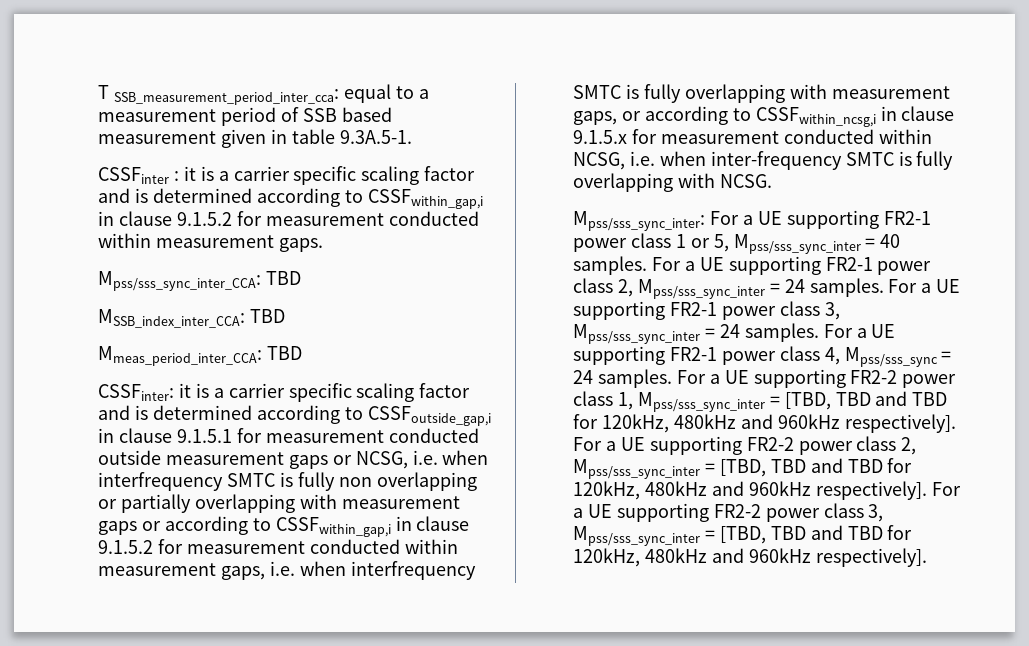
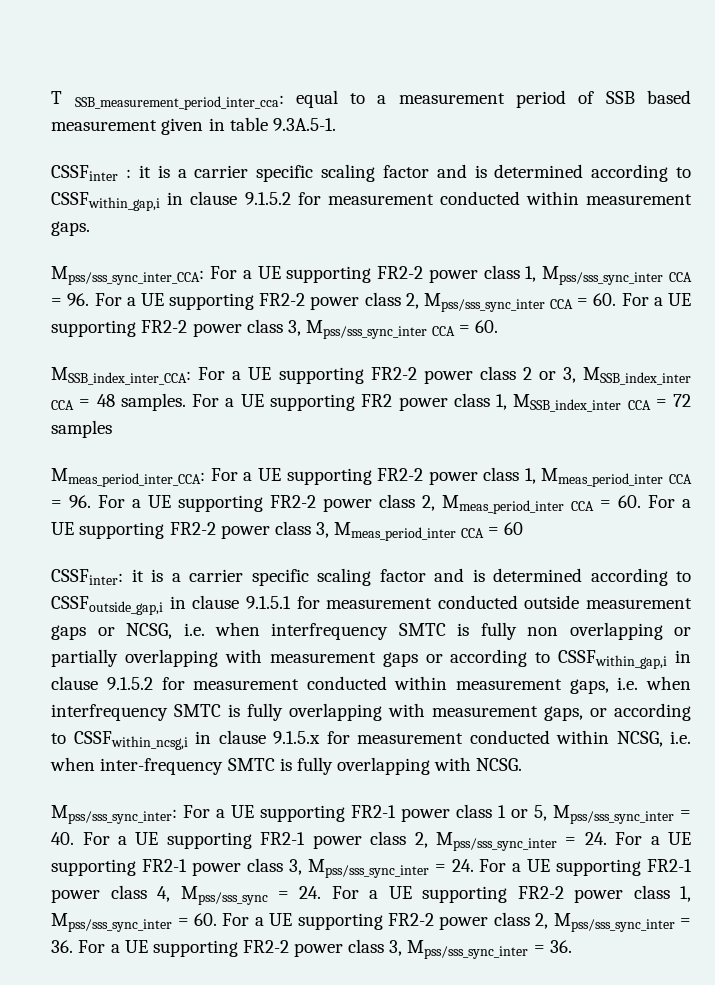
[266,271,302,285] [98,309,286,328] [98,346,303,366] TBD // MSSB_index_inter_CCA: TBD // Mmeas_period_inter_CCA: TBD -> [210,265,693,285] [51,292,692,312] [51,319,499,339] [51,366,691,385] [51,393,691,412] [51,420,113,438] [51,467,692,487] [51,494,692,514] [51,521,524,541] For a UE supporting FR2-2 power class 1, Mpss/sss_sync_inter CCA = 96. For a UE supporting FR2-2 power class 2, Mpss/sss_sync_inter CCA = 60. For a UE supporting FR2-2 power class 3, Mpss/sss_sync_inter CCA = 60. // MSSB_index_inter_CCA: For a UE supporting FR2-2 power class 2 or 3, MSSB_index_inter CCA = 48 samples. For a UE supporting FR2 power class 1, MSSB_index_inter CCA = 72 samples // Mmeas_period_inter_CCA: For a UE supporting FR2-2 power class 1, Mmeas_period_inter CCA = 96. For a UE supporting FR2-2 power class 2, Mmeas_period_inter CCA = 60. For a UE supporting FR2-2 power class 3, Mmeas_period_inter CCA = 60
[880,234,901,248] [573,256,648,275] 40 samples. -> [51,832,75,845] 40.
[784,278,884,297] 24 samples. -> [584,832,607,845] 24.
[719,323,819,342] 24 samples. -> [451,859,474,872] 24.
[573,369,673,388] 24 samples. -> [299,886,322,899] 24.
[784,391,948,410] [573,414,956,433] [TBD, TBD and TBD for 120kHz, 480kHz and 960kHz respectively]. -> [194,913,218,926] 60.
[719,458,913,477] [573,481,927,500] [TBD, TBD and TBD for 120kHz, 480kHz and 960kHz respectively]. -> [51,940,74,953] 36.
[719,525,913,544] [573,548,927,567] [TBD, TBD and TBD for 120kHz, 480kHz and 960kHz respectively]. -> [549,940,572,953] 36.

